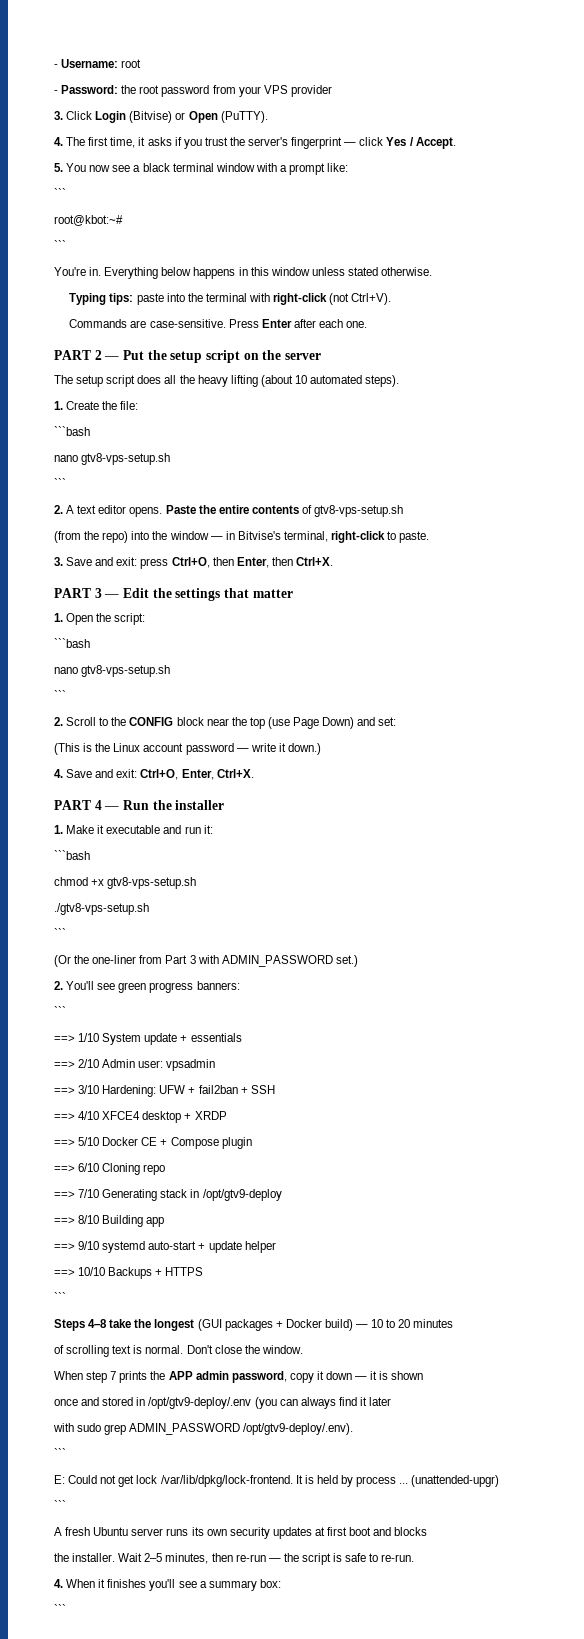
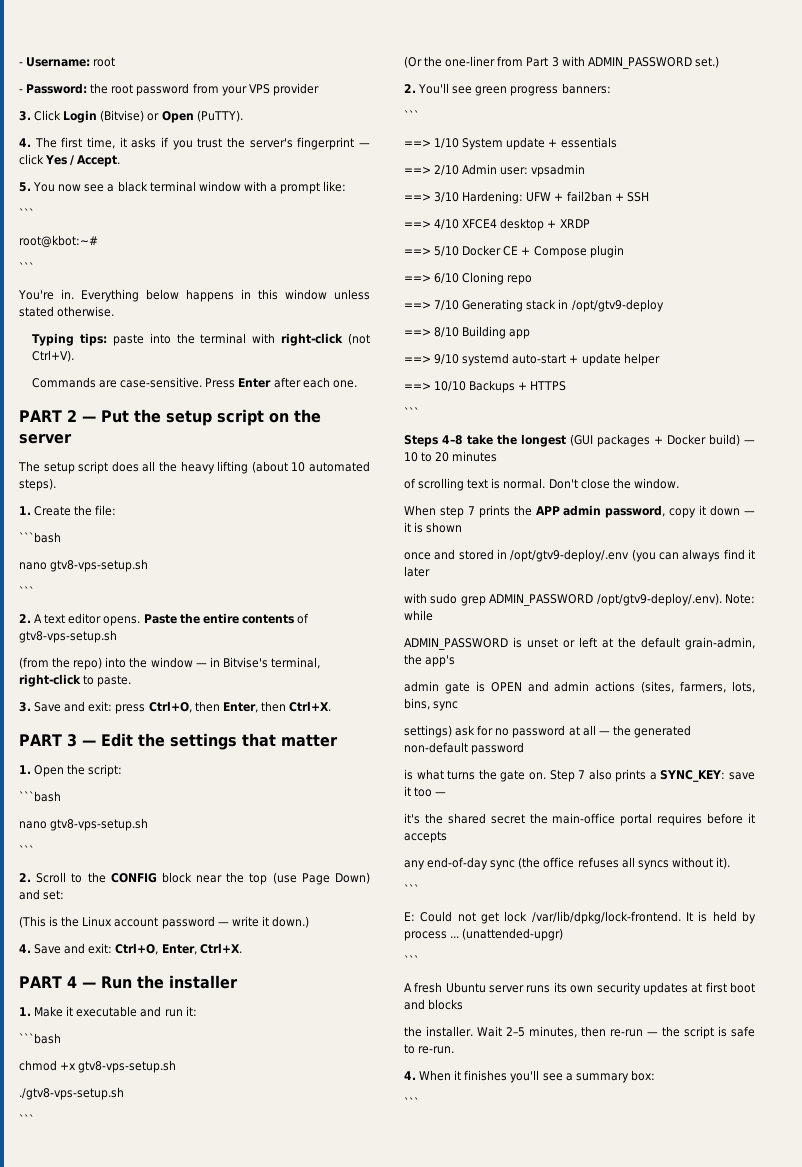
(354, 1429) none -> [725,594,755,604] [404,610,433,621] [404,637,755,650] [404,654,456,667] [404,681,755,694] [404,698,459,711] [404,725,691,738] [404,742,525,755] [404,769,755,782] [404,786,447,797] [404,813,755,826] [404,831,447,843] [404,857,730,870] Note: while // ADMIN_PASSWORD is unset or left at the default grain-admin, the app's // admin gate is OPEN and admin actions (sites, farmers, lots, bins, sync // settings) ask for no password at all — the generated non-default password // is what turns the gate on. Step 7 also prints a SYNC_KEY: save it too — // it's the shared secret the main-office portal requires before it accepts // any end-of-day sync (the office refuses all syncs without it).

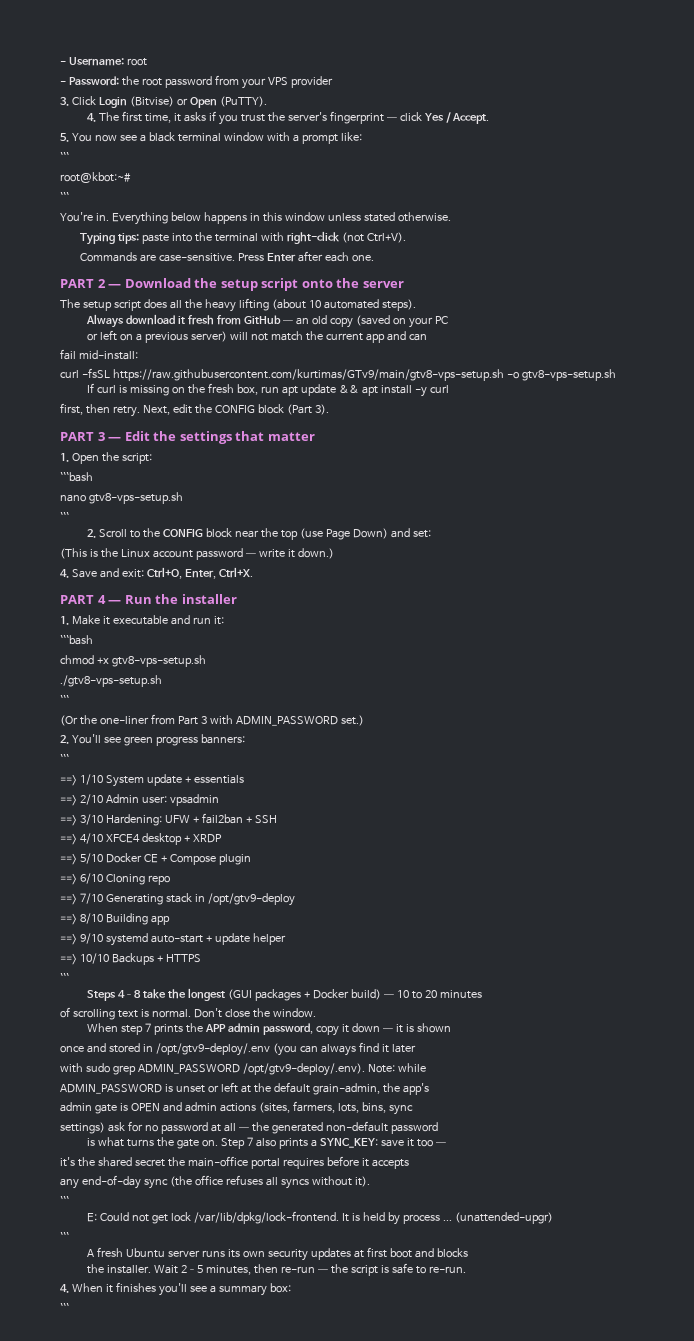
[100,410,129,423] Put -> [124,278,191,288] Download
[268,413,289,423] on -> [301,279,333,288] onto
[19,505,117,516] [19,532,61,543] [19,559,149,572] [19,586,34,596] [19,613,309,626] [19,630,117,643] [19,657,320,670] [19,674,132,687] [19,701,331,714] 1. Create the file: // ```bash // nano gtv8-vps-setup.sh // ``` // 2. A text editor opens. Paste the entire contents of gtv8-vps-setup.sh // (from the repo) into the window — in Bitvise's terminal, right-click to paste. // 3. Save and exit: press Ctrl+O, then Enter, then Ctrl+X. -> [85,314,448,328] [86,330,427,343] [60,349,138,360] [60,368,616,381] [86,383,449,397] [60,403,329,417] Always download it fresh from GitHub — an old copy (saved on your PC // or left on a previous server) will not match the current app and can // fail mid-install: // curl -fsSL https://raw.githubusercontent.com/kurtimas/GTv9/main/gtv8-vps-setup.sh -o gtv8-vps-setup.sh // If curl is missing on the fresh box, run apt update && apt install -y curl // first, then retry. Next, edit the CONFIG block (Part 3).

